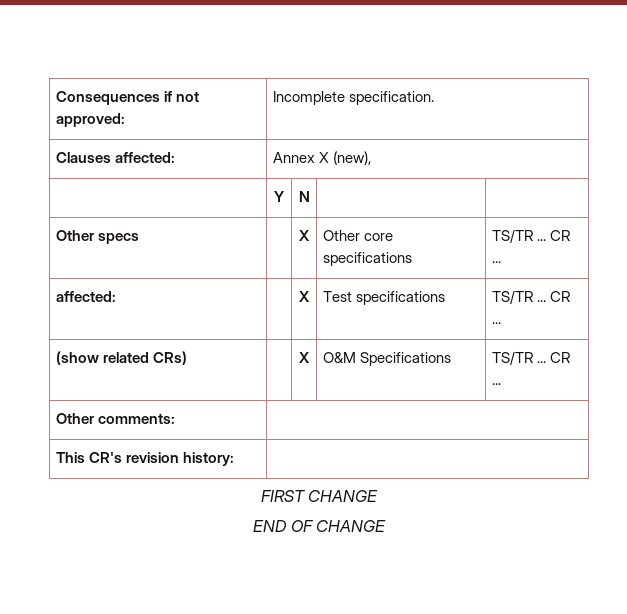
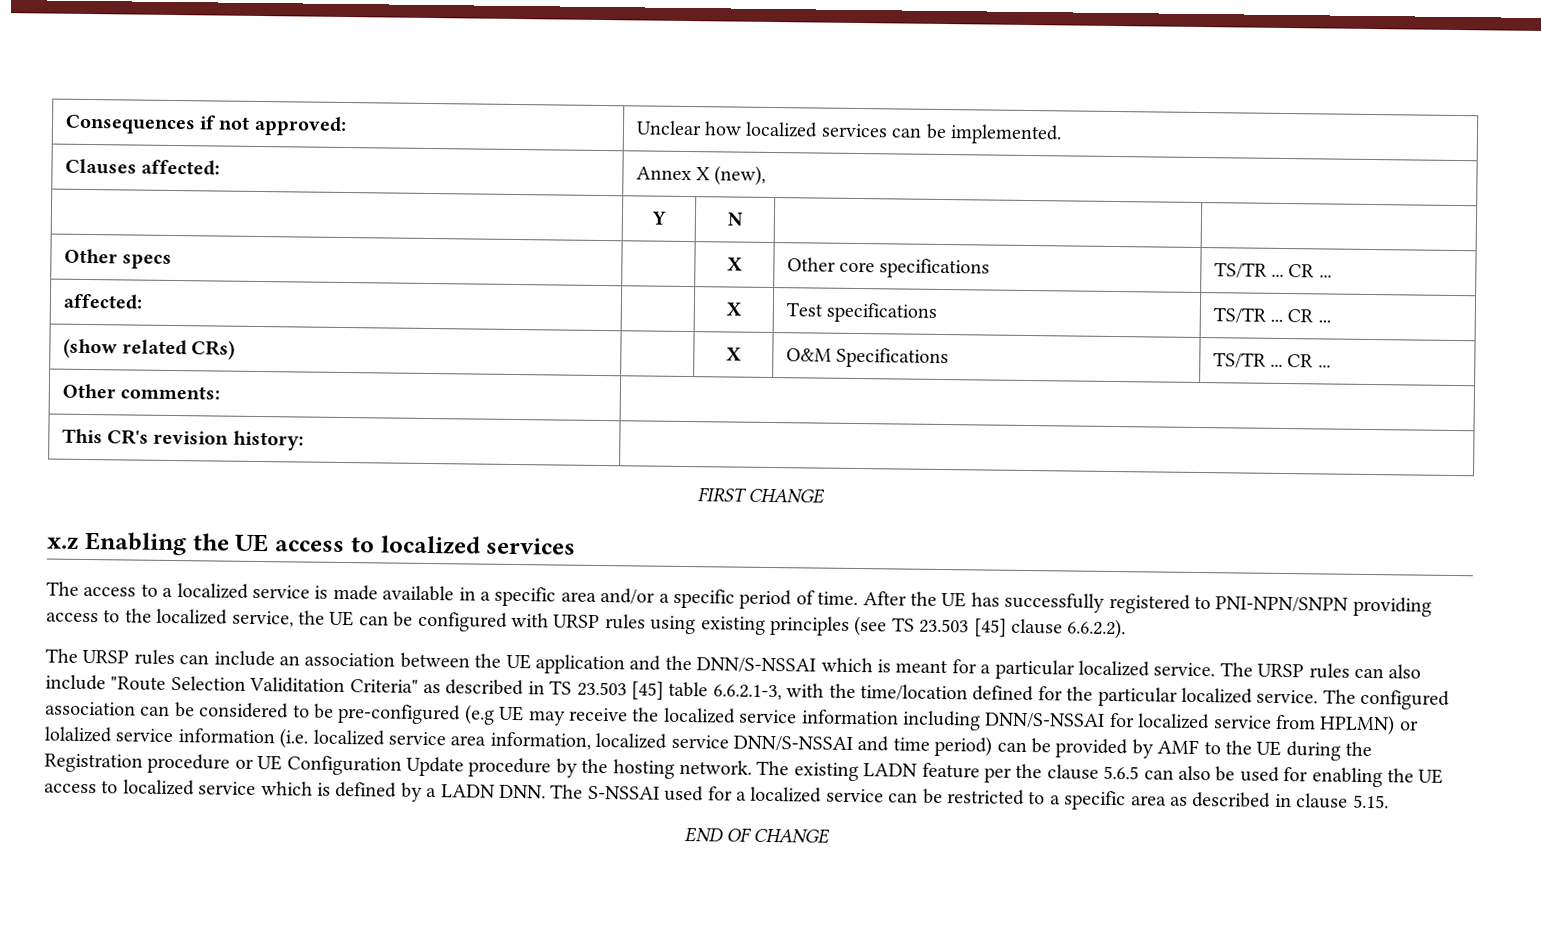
[272,91,434,105] Incomplete specification. -> [635,120,1062,145] Unclear how localized services can be implemented.
(379, 496) none -> [47,531,577,556] [46,581,1432,617] [46,608,1127,640] [45,648,1422,680] [45,674,1451,710] [45,701,1419,736] [44,726,1373,761] [44,753,1444,788] [44,779,1389,811] // x.z Enabling the UE access to localized services // The access to a localized service is made available in a specific area and/or a specific period of time. After the UE has successfully registered to PNI-NPN/SNPN providing access to the localized service, the UE can be configured with URSP rules using existing principles (see TS 23.503 [45] clause 6.6.2.2). // The URSP rules can include an association between the UE application and the DNN/S-NSSAI which is meant for a particular localized service. The URSP rules can also include "Route Selection Validitation Criteria" as described in TS 23.503 [45] table 6.6.2.1-3, with the time/location defined for the particular localized service. The configured association can be considered to be pre-configured (e.g UE may receive the localized service information including DNN/S-NSSAI for localized service from HPLMN) or lolalized service information (i.e. localized service area information, localized service DNN/S-NSSAI and time period) can be provided by AMF to the UE during the Registration procedure or UE Configuration Update procedure by the hosting network. The existing LADN feature per the clause 5.6.5 can also be used for enabling the UE access to localized service which is defined by a LADN DNN. The S-NSSAI used for a localized service can be restricted to a specific area as described in clause 5.15.

